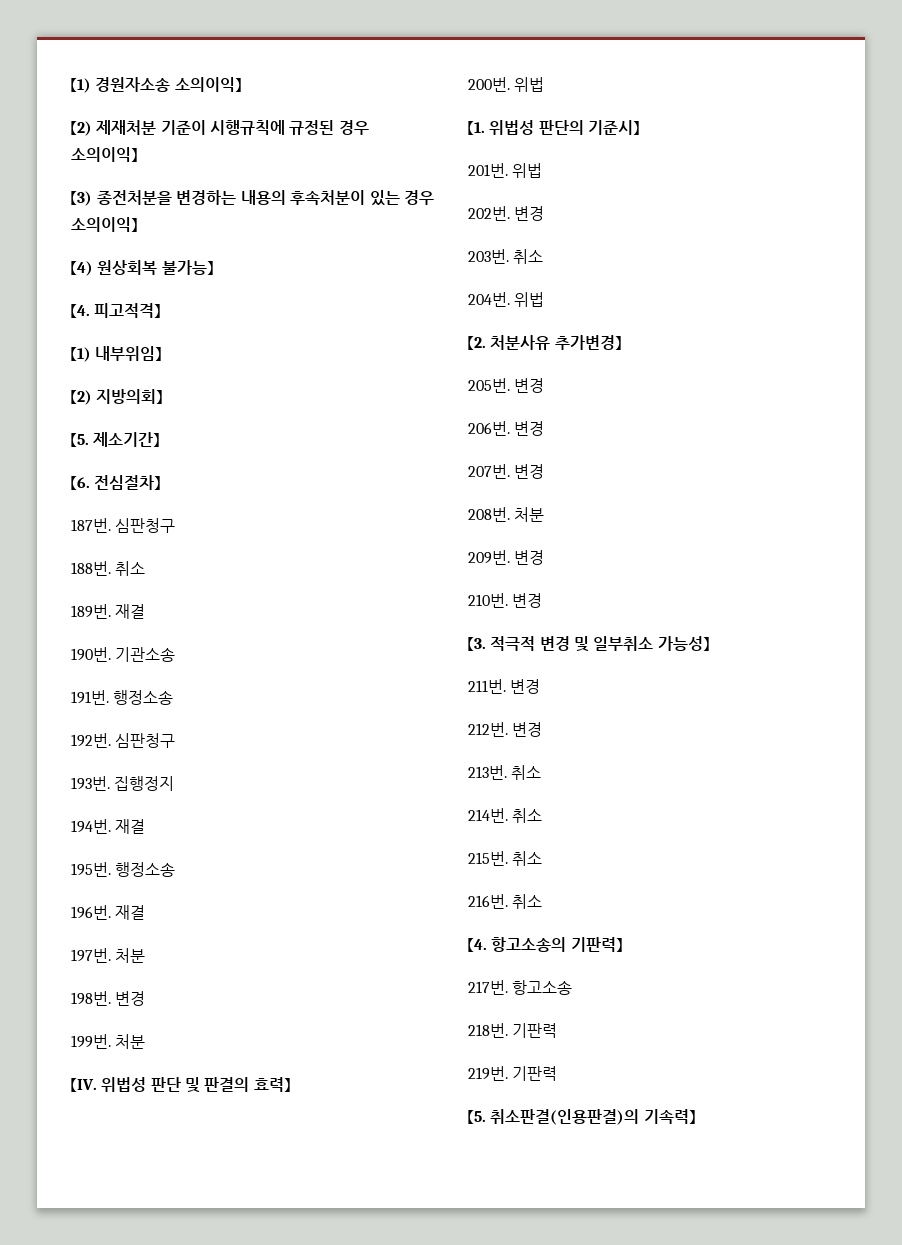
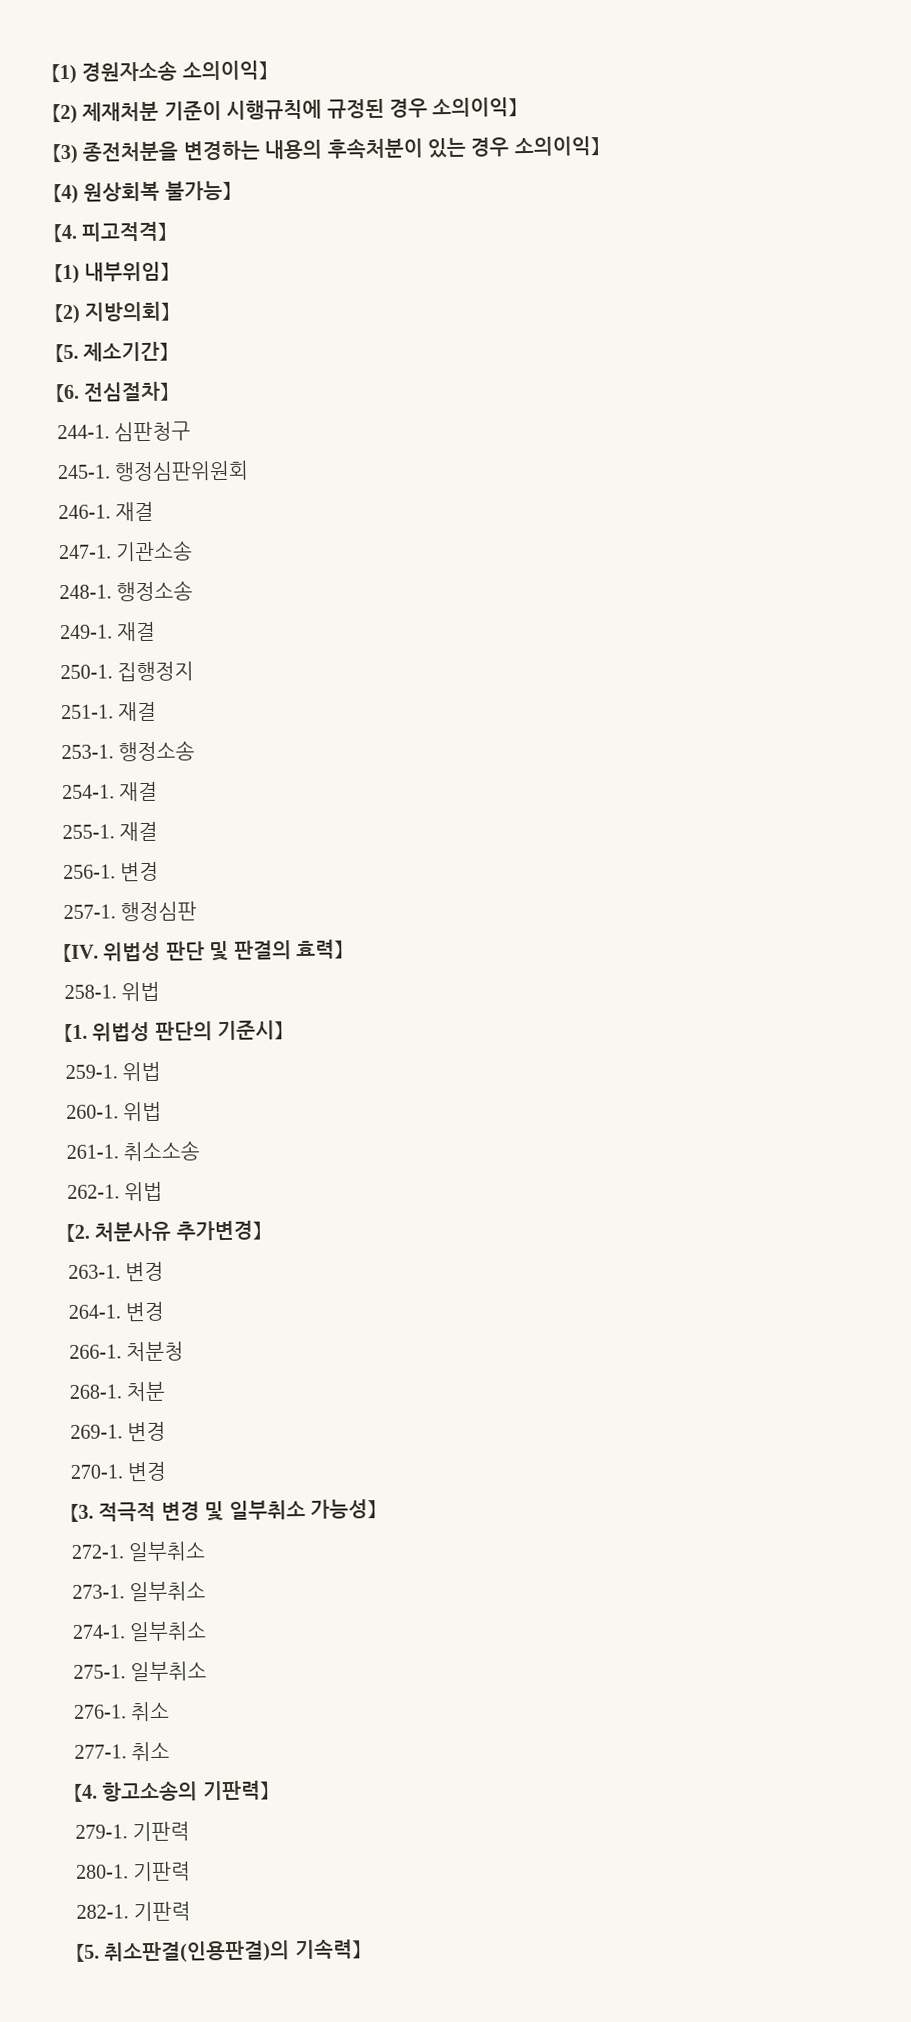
[71,518,176,533] [71,561,146,576] [71,604,146,619] [71,647,111,662] 187번. 심판청구 // 188번. 취소 // 189번. 재결 // 190번. -> [57,421,192,442] [57,460,250,482] [58,501,155,522] [58,544,112,560] 244-1. 심판청구 // 245-1. 행정심판위원회 // 246-1. 재결 // 247-1.
[71,690,174,705] [71,733,176,748] [71,776,110,791] 191번. 행정소송 // 192번. 심판청구 // 193번. -> [59,580,194,602] [59,621,157,642] [60,664,113,680] 248-1. 행정소송 // 249-1. 재결 // 250-1.
[71,819,146,834] [71,862,176,877] [71,905,146,920] [71,948,146,963] [71,991,146,1006] [71,1034,146,1049] 194번. 재결 // 195번. 행정소송 // 196번. 재결 // 197번. 처분 // 198번. 변경 // 199번. 처분 -> [61,701,158,722] [61,740,196,762] [62,781,159,802] [62,821,159,842] [63,861,160,882] [63,901,198,922] 251-1. 재결 // 253-1. 행정소송 // 254-1. 재결 // 255-1. 재결 // 256-1. 변경 // 257-1. 행정심판
[468,77,510,92] 200번. -> [64,984,117,1000] 258-1.
[468,163,543,178] [468,206,545,221] [468,249,544,264] [468,292,510,307] 201번. 위법 // 202번. 변경 // 203번. 취소 // 204번. -> [65,1061,162,1082] [66,1101,163,1122] [66,1140,201,1162] [67,1184,120,1200] 259-1. 위법 // 260-1. 위법 // 261-1. 취소소송 // 262-1.
[468,378,545,393] [468,421,545,436] [468,464,545,479] [468,507,545,522] [468,550,545,565] [468,593,508,608] 205번. 변경 // 206번. 변경 // 207번. 변경 // 208번. 처분 // 209번. 변경 // 210번. -> [68,1261,165,1282] [68,1301,165,1322] [69,1341,185,1362] [69,1381,167,1402] [70,1421,167,1442] [70,1464,124,1480] 263-1. 변경 // 264-1. 변경 // 266-1. 처분청 // 268-1. 처분 // 269-1. 변경 // 270-1.
[468,679,541,694] [468,722,543,737] [468,765,542,780] [468,808,543,823] [468,851,543,866] [468,894,508,909] 211번. 변경 // 212번. 변경 // 213번. 취소 // 214번. 취소 // 215번. 취소 // 216번. -> [71,1541,207,1562] [72,1581,207,1602] [72,1621,208,1642] [73,1661,208,1682] [73,1701,171,1722] [74,1744,127,1759] 272-1. 일부취소 // 273-1. 일부취소 // 274-1. 일부취소 // 275-1. 일부취소 // 276-1. 취소 // 277-1.
[468,980,573,995] [468,1023,558,1038] [468,1066,508,1081] 217번. 항고소송 // 218번. 기판력 // 219번. -> [75,1821,191,1842] [75,1861,192,1882] [76,1904,129,1919] 279-1. 기판력 // 280-1. 기판력 // 282-1.

